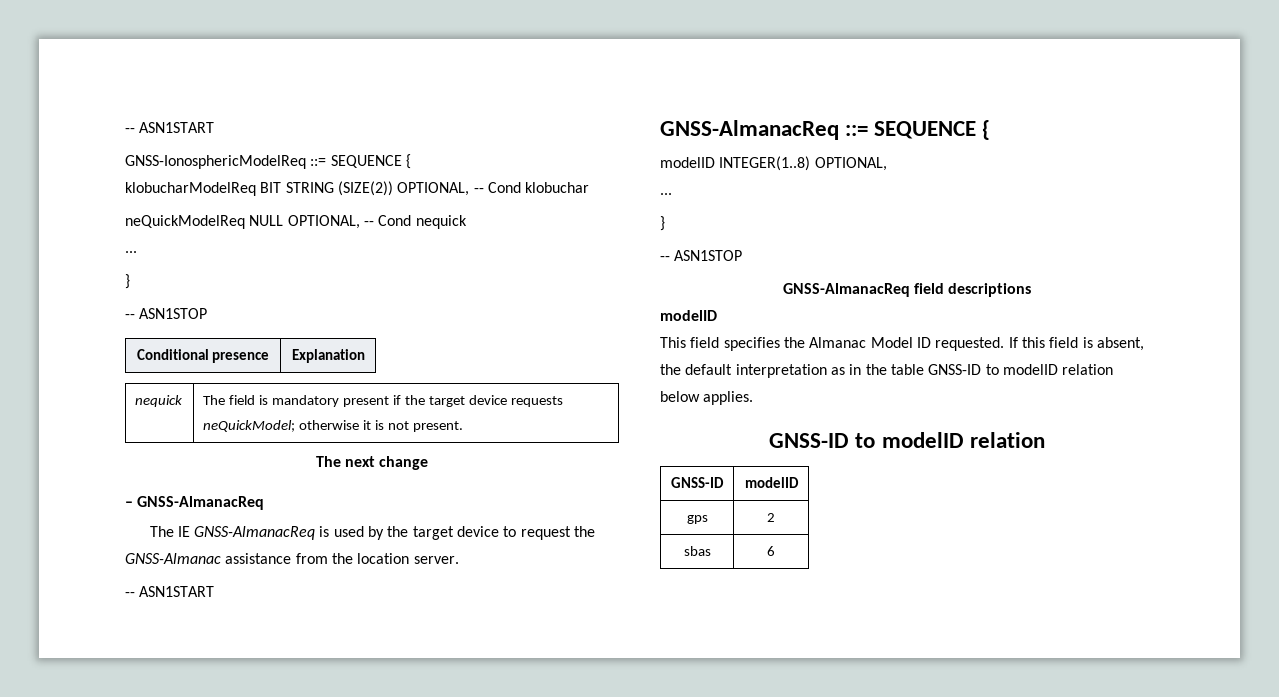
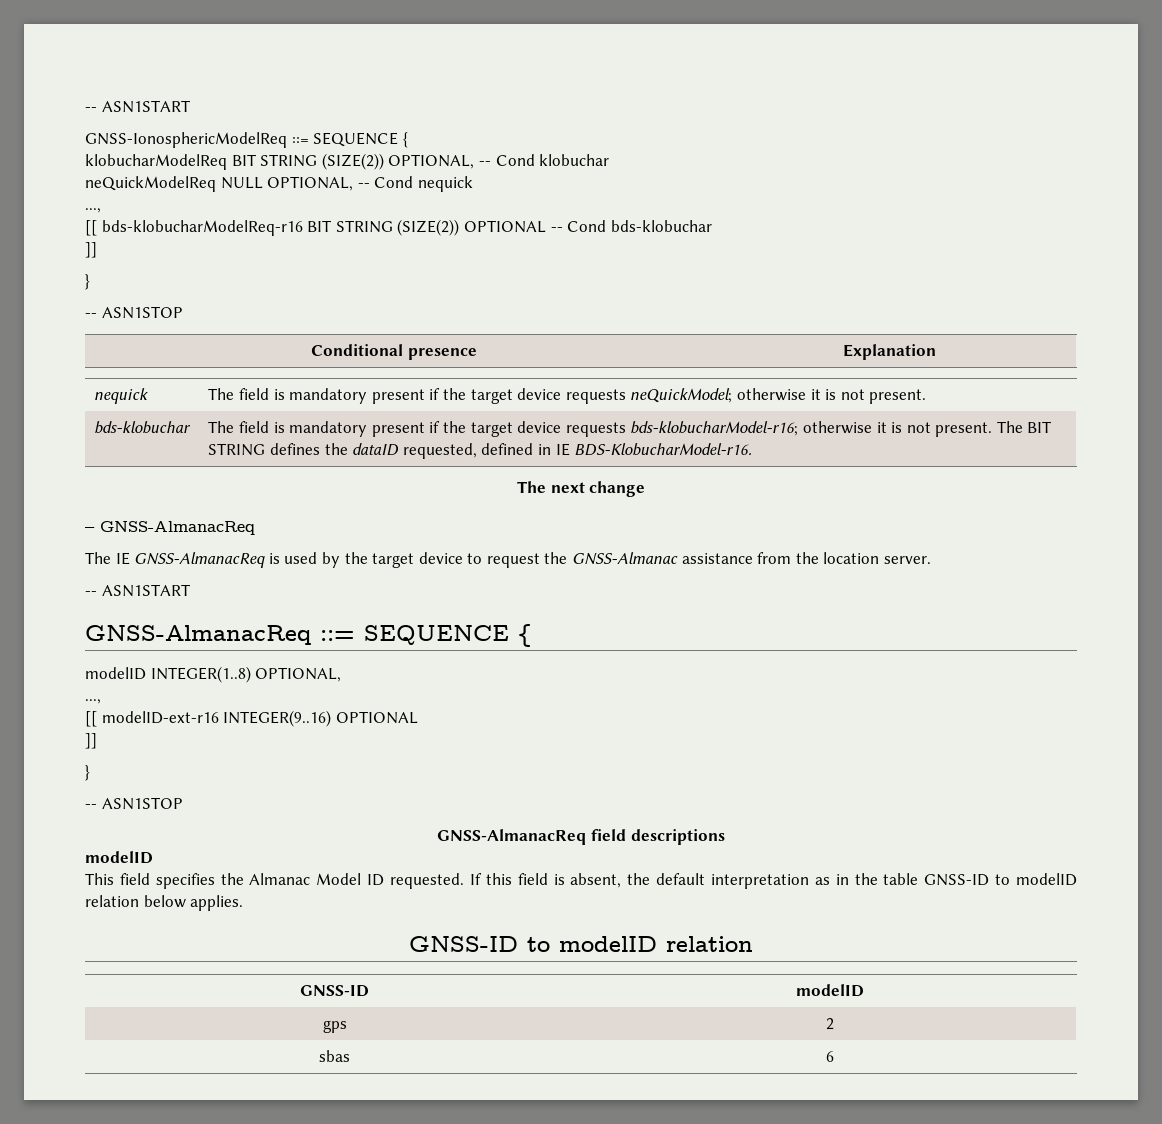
[125,251,137,253] ... -> [85,208,101,213] [85,219,712,236] [85,242,97,258] ..., // [[ bds-klobucharModelReq-r16 BIT STRING (SIZE(2)) OPTIONAL -- Cond bds-klobuchar // ]]
(463, 426) none -> [94,421,192,434] [208,421,1052,437] [208,443,753,459] // bds-klobuchar | The field is mandatory present if the target device requests bds-klobucharModel-r16; otherwise it is not present. The BIT STRING defines the dataID requested, defined in IE BDS-KlobucharModel-r16.
[660,193,672,195] ... -> [85,699,101,704] [85,710,418,727] [85,733,97,749] ..., // [[ modelID-ext-r16 INTEGER(9..16) OPTIONAL // ]]

